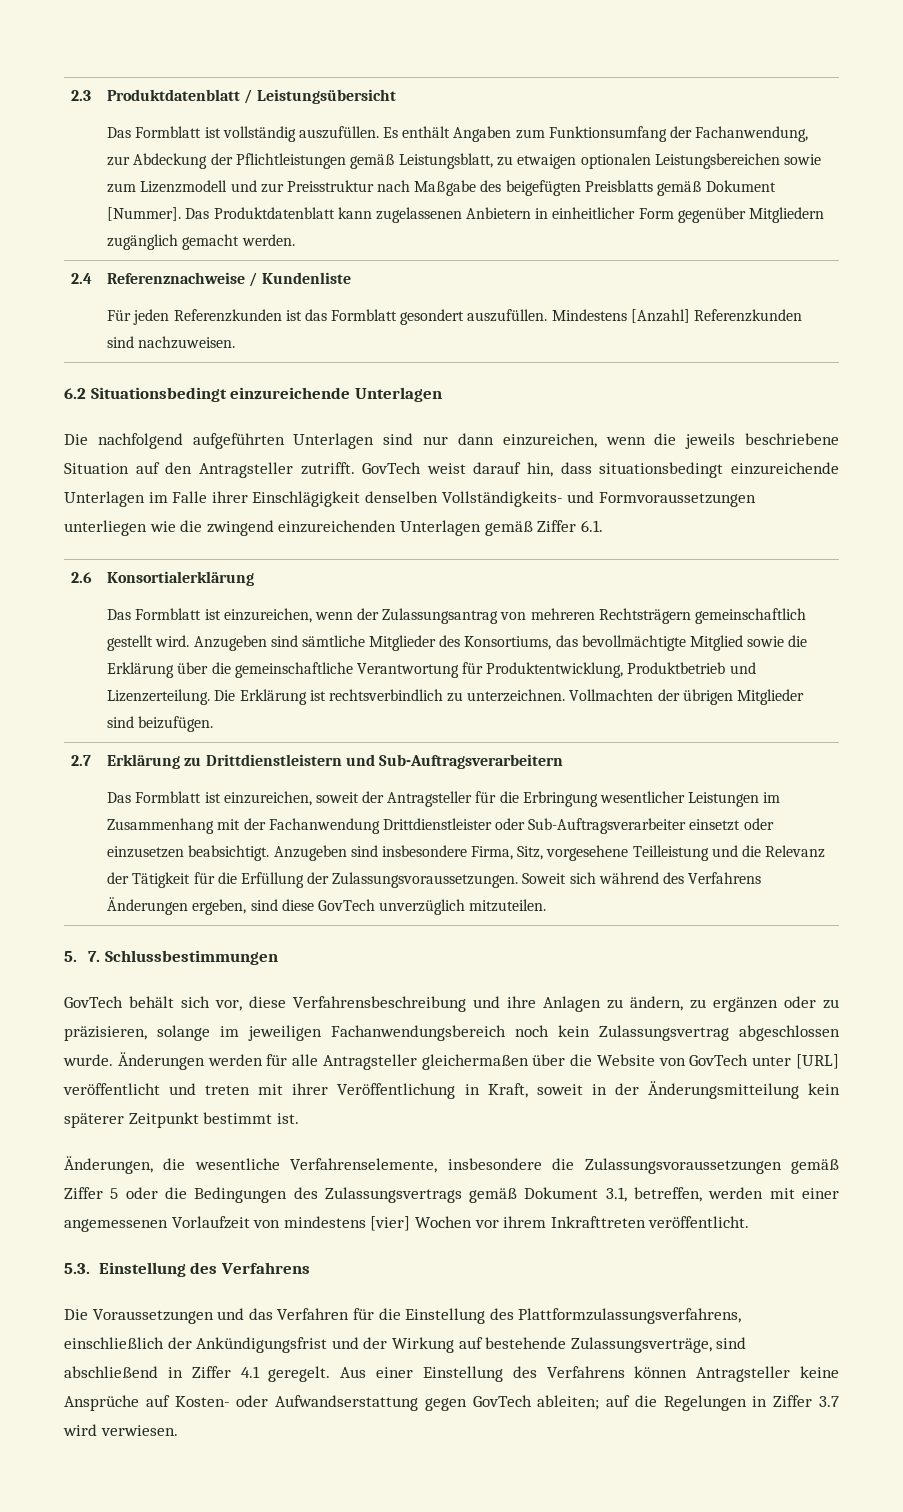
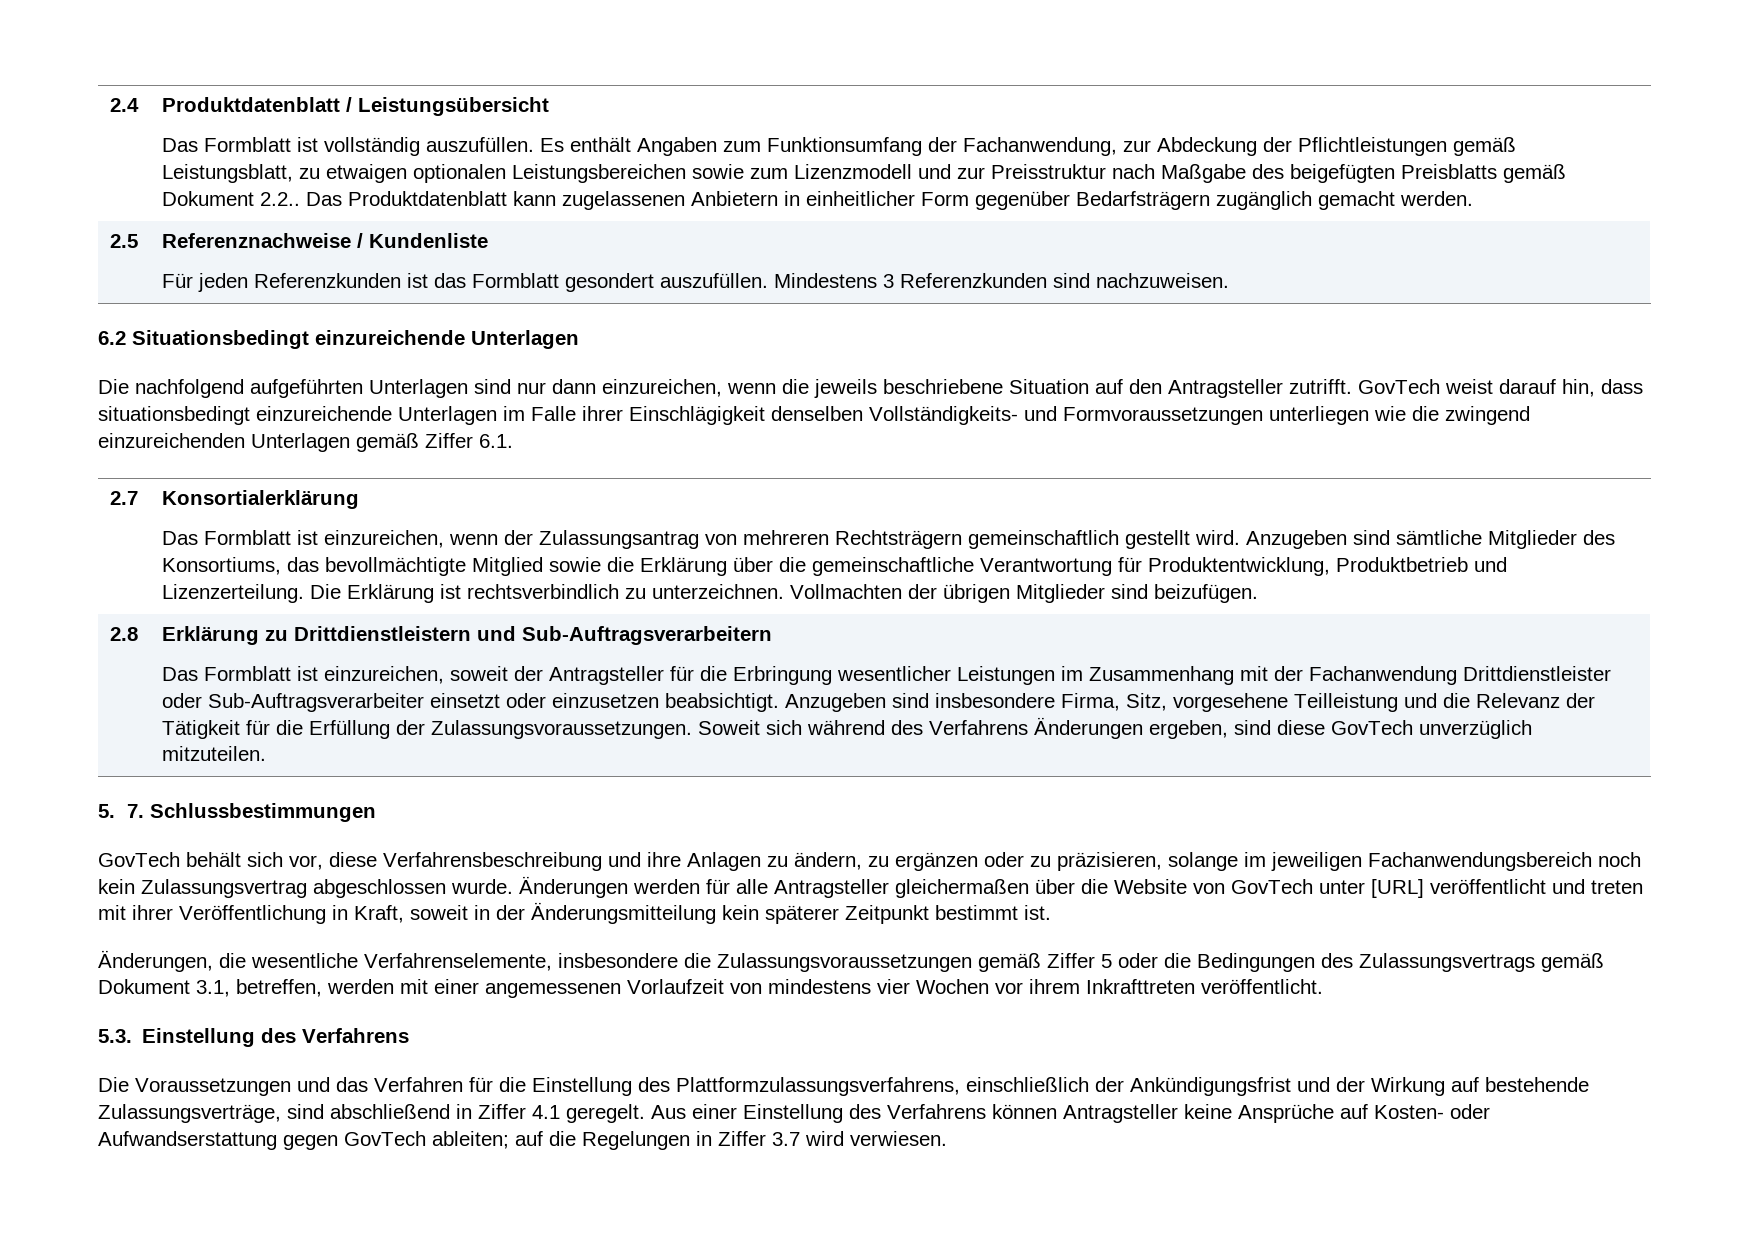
[71,90,92,101] 2.3 -> [109,98,139,112] 2.4
[107,207,182,221] [Nummer]. -> [259,192,300,206] 2.2..
[749,207,825,223] Mitgliedern -> [1075,191,1210,210] Bedarfsträgern
[71,273,93,284] 2.4 -> [109,234,138,248] 2.5
[630,309,690,323] [Anzahl] -> [882,274,894,288] 3
[71,572,93,583] 2.6 -> [109,491,138,505] 2.7
[71,755,92,766] 2.7 -> [109,627,138,641] 2.8
[370,1216,411,1231] [vier] -> [877,979,910,994] vier

